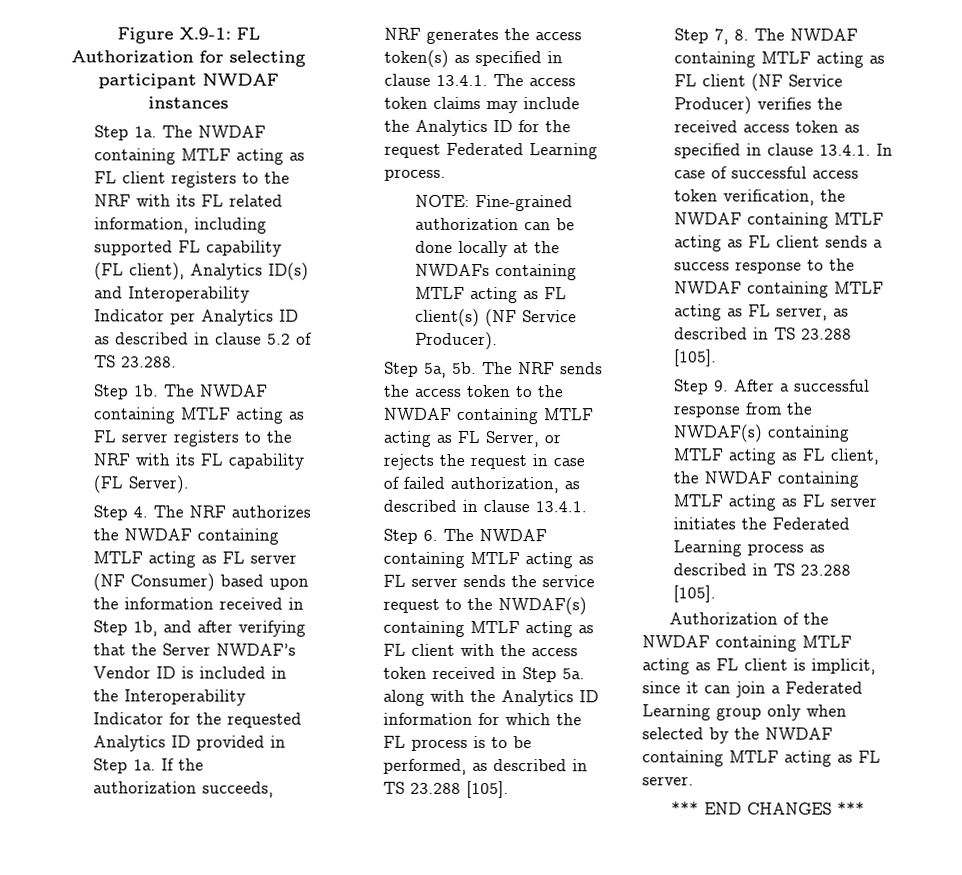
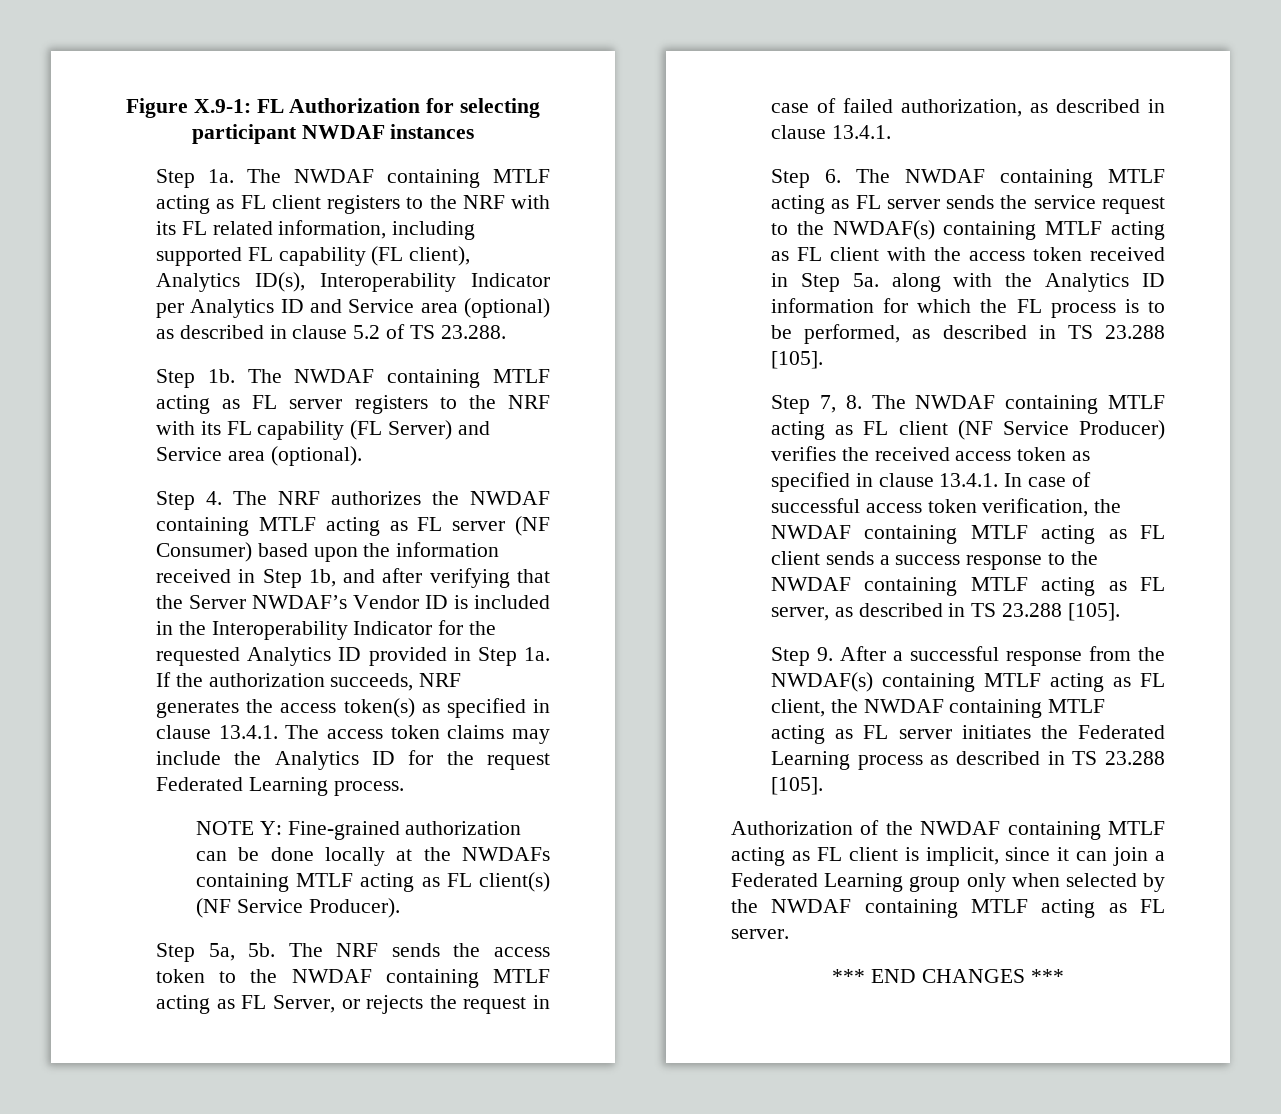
[268,262,310,281] [94,286,124,299] ID(s) and -> [255,272,306,292] ID(s),
(300, 315) none -> [310,298,550,318] and Service area (optional)
[128,475,190,494] Server). -> [388,420,490,440] [156,446,362,466] Server) and Service area (optional).
[415,194,471,207] NOTE: -> [196,821,282,835] NOTE Y:

